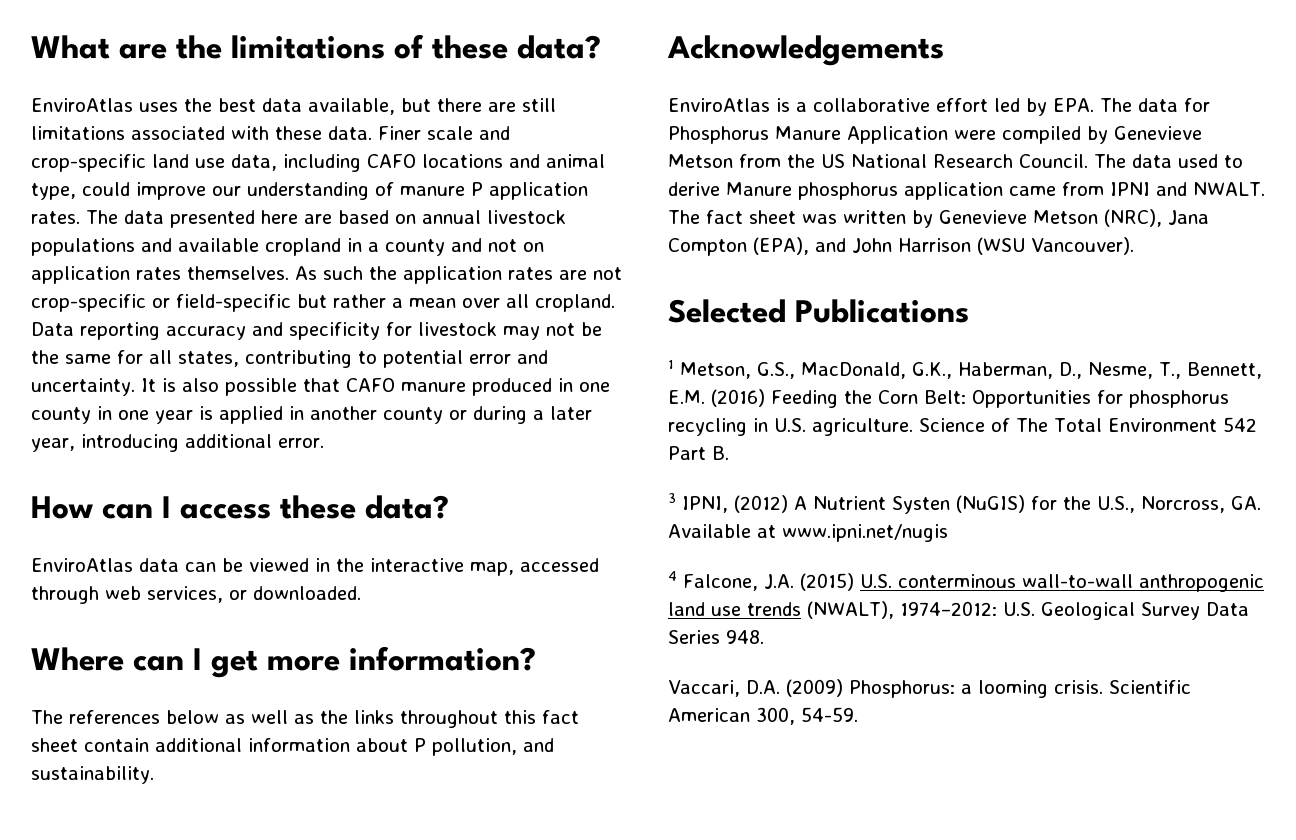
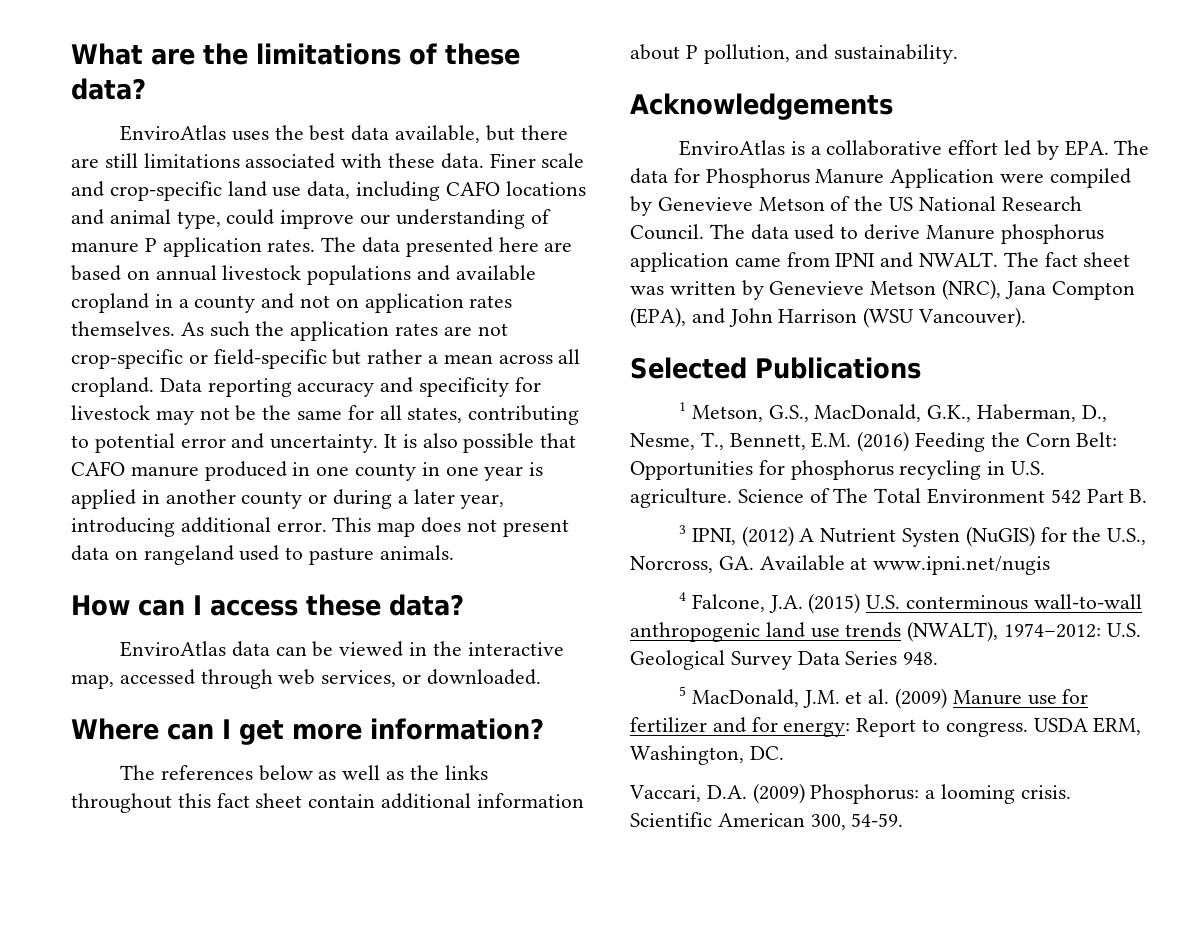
[462,298,500,308] over -> [498,354,553,364] across
(324, 443) none -> [332,517,569,537] [71,545,454,565] This map does not present data on rangeland used to pasture animals.
[739,154,781,168] from -> [830,196,851,211] of
(764, 637) none -> [679,686,1089,709] [630,717,1142,737] [630,745,784,765] // 5 MacDonald, J.M. et al. (2009) Manure use for fertilizer and for energy: Report to congress. USDA ERM, Washington, DC.

